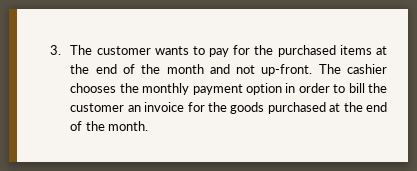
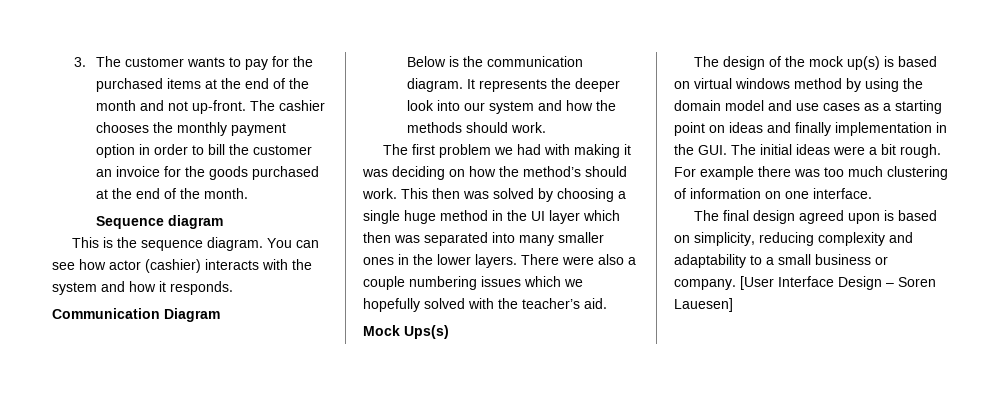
(149, 126) none -> [95,215,223,229] [71,237,319,251] [52,259,312,273] [52,281,233,295] [52,308,220,322] [406,56,583,67] [406,78,620,92] [406,100,616,114] [406,122,546,133] [382,144,631,158] [362,166,627,180] [362,188,626,202] [363,210,620,224] [363,232,604,246] [363,254,636,268] [363,276,583,290] [363,298,607,312] [363,325,449,339] [693,56,937,70] [674,78,923,92] [674,100,942,114] [674,122,947,136] [674,144,941,158] [674,166,948,180] [674,188,872,199] [693,210,937,224] [674,232,913,246] [674,254,888,268] [674,276,936,290] [674,298,733,312] // Sequence diagram // This is the sequence diagram. You can see how actor (cashier) interacts with the system and how it responds. // Communication Diagram // Below is the communication diagram. It represents the deeper look into our system and how the methods should work. // The first problem we had with making it was deciding on how the method’s should work. This then was solved by choosing a single huge method in the UI layer which then was separated into many smaller ones in the lower layers. There were also a couple numbering issues which we hopefully solved with the teacher’s aid. // Mock Ups(s) // The design of the mock up(s) is based on virtual windows method by using the domain model and use cases as a starting point on ideas and finally implementation in the GUI. The initial ideas were a bit rough. For example there was too much clustering of information on one interface. // The final design agreed upon is based on simplicity, reducing complexity and adaptability to a small business or company. [User Interface Design – Soren Lauesen]

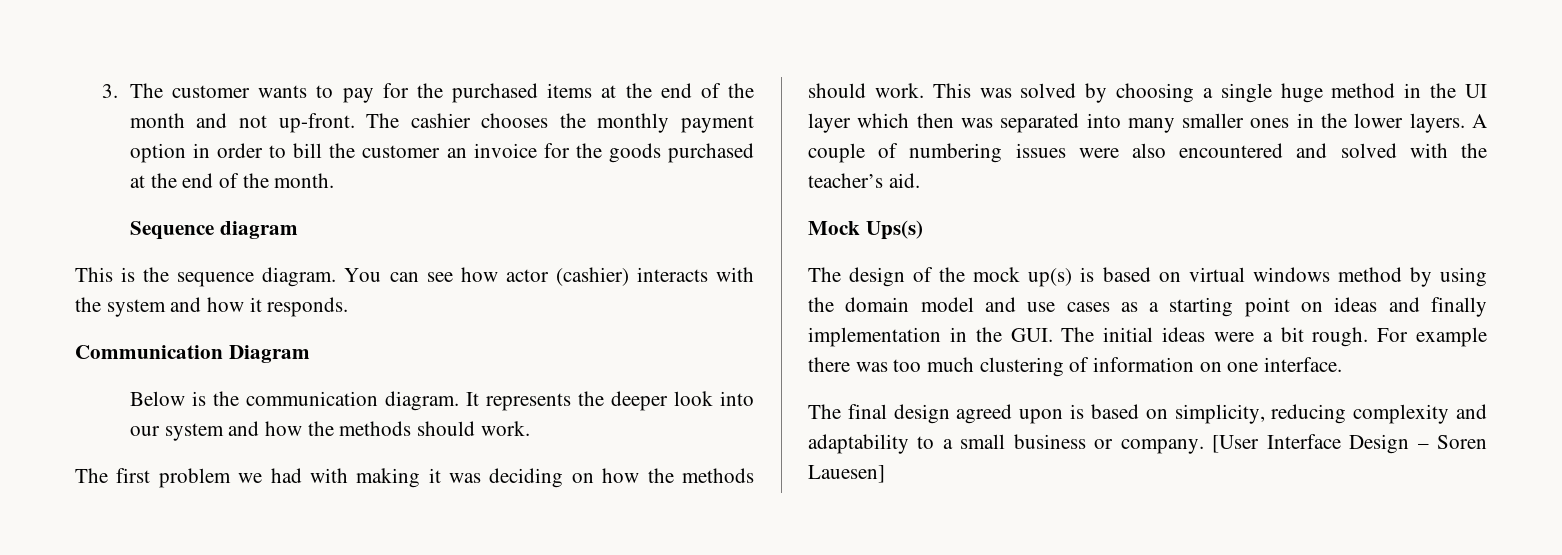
[523,166,581,177] method’s -> [681,468,754,483] methods
[432,188,460,199] then -> (971, 90) none
[521,254,636,265] [363,276,583,290] [363,298,420,312] There were also a couple numbering issues which we hopefully -> [1472,114,1487,128] [808,143,1328,163] A couple of numbering issues were also encountered and

